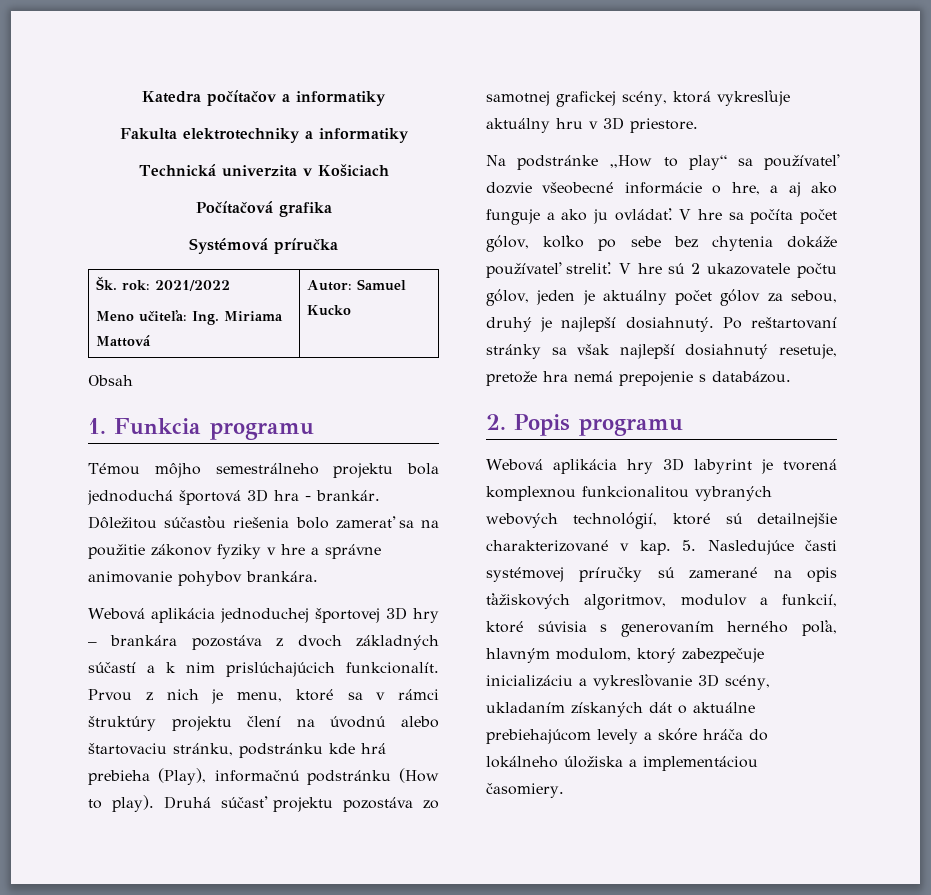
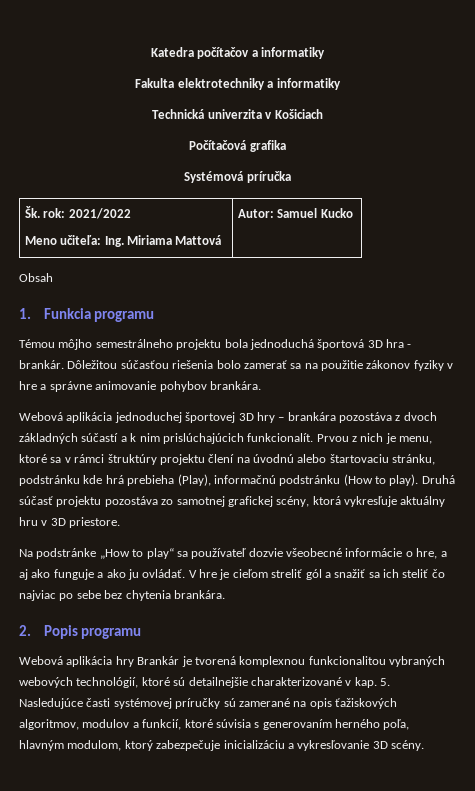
[728,209,837,224] [486,235,837,252] [486,262,837,278] [486,289,837,306] [486,317,837,332] [486,344,837,359] [486,371,791,386] sa počíta počet gólov, koľko po sebe bez chytenia dokáže používateľ streliť. V hre sú 2 ukazovatele počtu gólov, jeden je aktuálny počet gólov za sebou, druhý je najlepší dosiahnutý. Po reštartovaní stránky sa však najlepší dosiahnutý resetuje, pretože hra nemá prepojenie s databázou. -> [219,569,445,580] [19,590,225,601] je cieľom streliť gól a snažiť sa ich steliť čo najviac po sebe bez chytenia brankára.
[662,458,752,474] 3D labyrint -> [137,656,180,665] Brankár
[725,675,770,690] [486,702,755,717] [486,728,768,744] [486,756,758,771] [486,783,564,798] scény, ukladaním získaných dát o aktuálne prebiehajúcom levely a skóre hráča do lokálneho úložiska a implementáciou časomiery. -> [391,740,424,751] scény.

